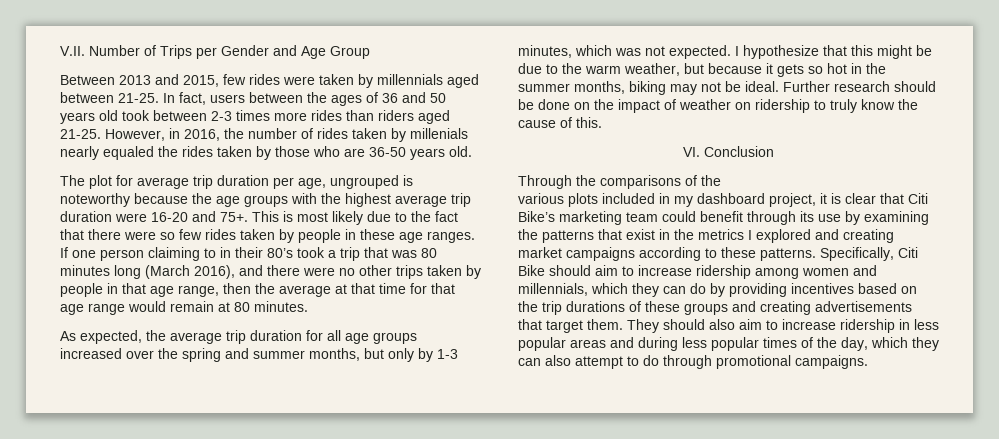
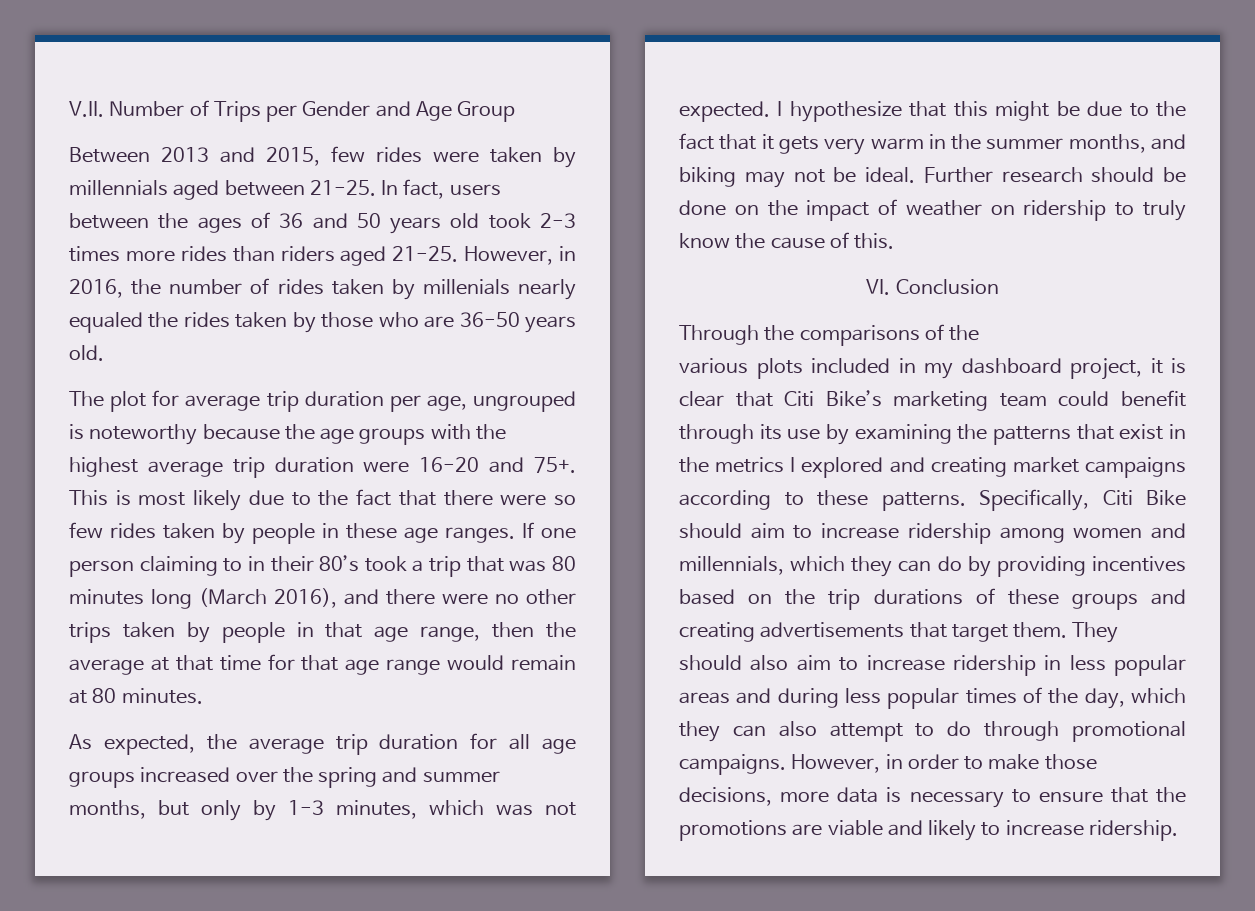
[153,110,207,121] between -> (531, 221) none
[585,63,847,77] warm weather, but because it gets so hot -> [679,133,924,155] fact that it gets very warm
(625, 87) none -> [1151,134,1187,150] and
(868, 362) none -> [791,754,1097,773] [679,787,1186,808] [679,820,1178,841] However, in order to make those decisions, more data is necessary to ensure that the promotions are viable and likely to increase ridership.

